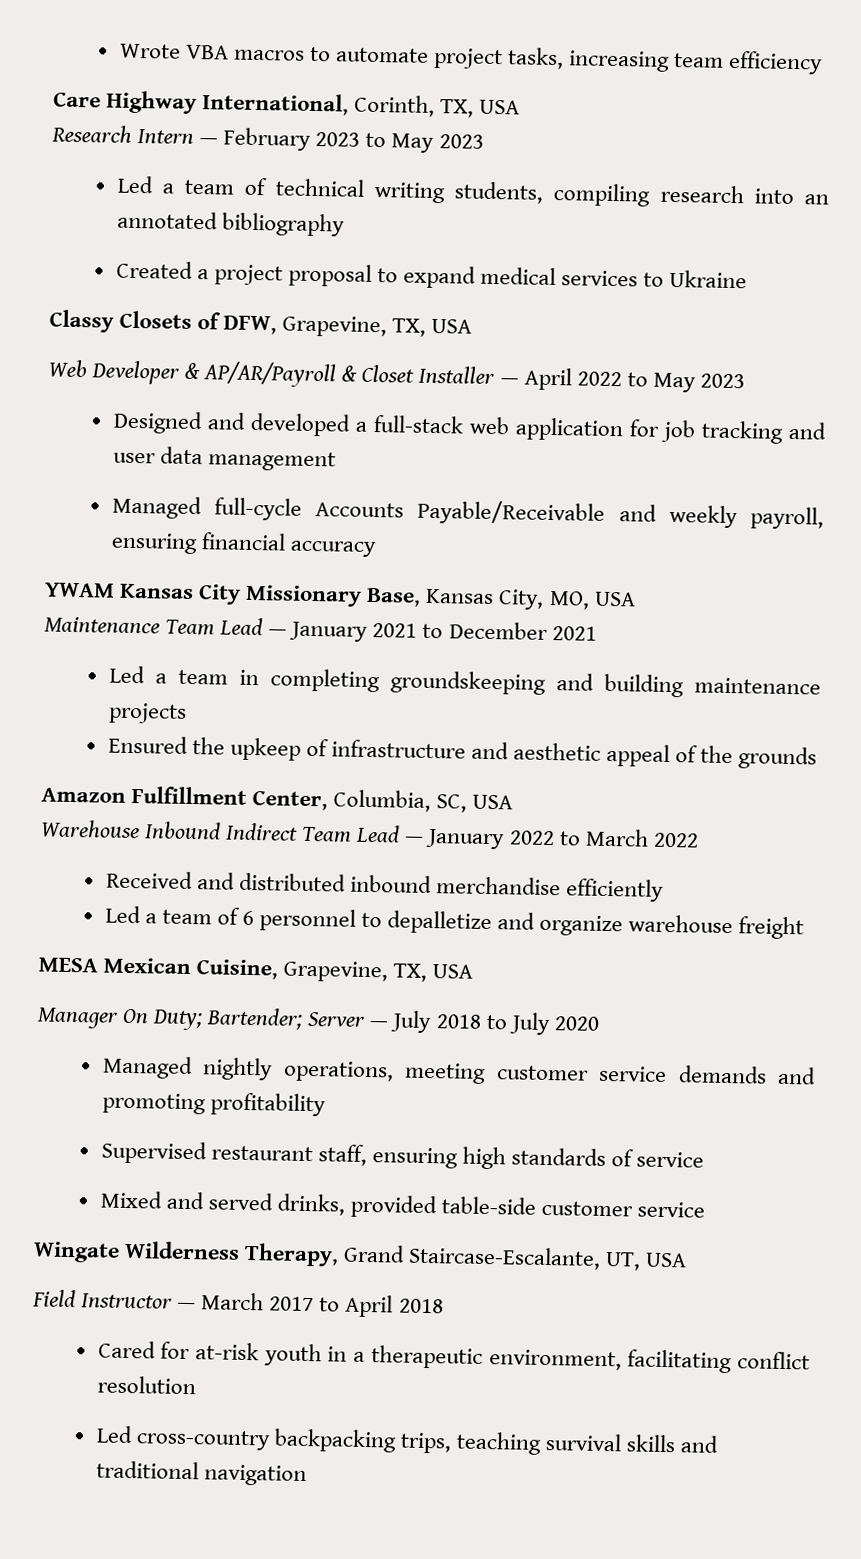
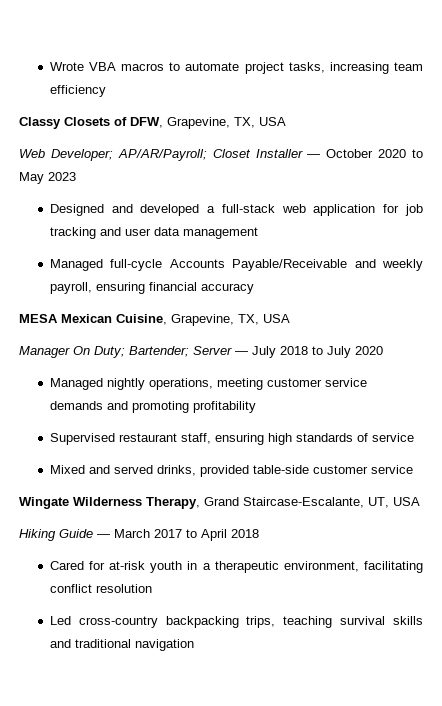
[53,90,521,118] [51,124,484,153] [116,175,829,207] [116,210,345,237] [115,260,748,289] // Care Highway International, Corinth, TX, USA // Research Intern — February 2023 to May 2023 // Led a team of technical writing students, compiling research into an annotated bibliography // Created a project proposal to expand medical services to Ukraine -> (106, 91) none
[91,360,358,388] Developer & AP/AR/Payroll & -> [50,149,207,161] Developer; AP/AR/Payroll;
[523,367,622,391] April 2022 -> [326,149,407,158] October 2020
[45,582,636,610] [44,616,597,642] [108,665,821,698] [107,702,187,724] [107,735,818,770] [41,785,514,813] [40,819,699,850] [105,870,665,902] [104,905,805,940] // YWAM Kansas City Missionary Base, Kansas City, MO, USA // Maintenance Team Lead — January 2021 to December 2021 // Led a team in completing groundskeeping and building maintenance projects // Ensured the upkeep of infrastructure and aesthetic appeal of the grounds // Amazon Fulfillment Center, Columbia, SC, USA // Warehouse Inbound Indirect Team Lead — January 2022 to March 2022 // Received and distributed inbound merchandise efficiently // Led a team of 6 personnel to depalletize and organize warehouse freight -> (254, 288) none
[32,1289,174,1309] Field Instructor -> [19,529,93,541] Hiking Guide

